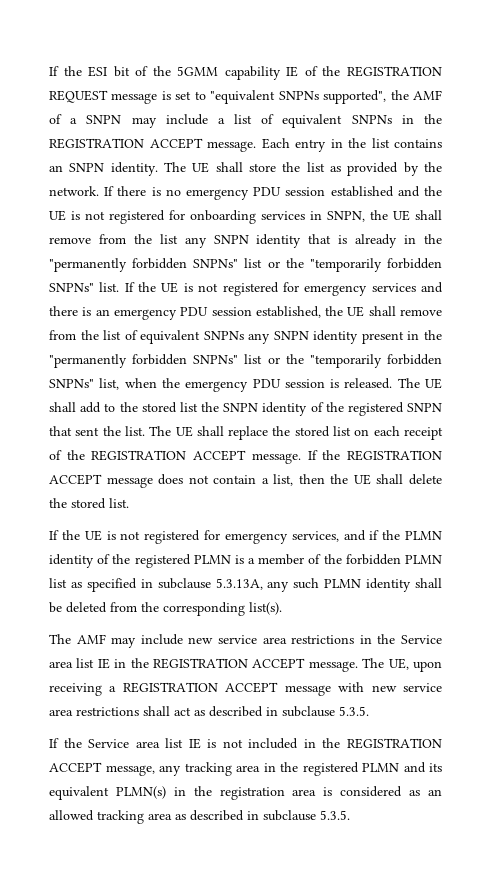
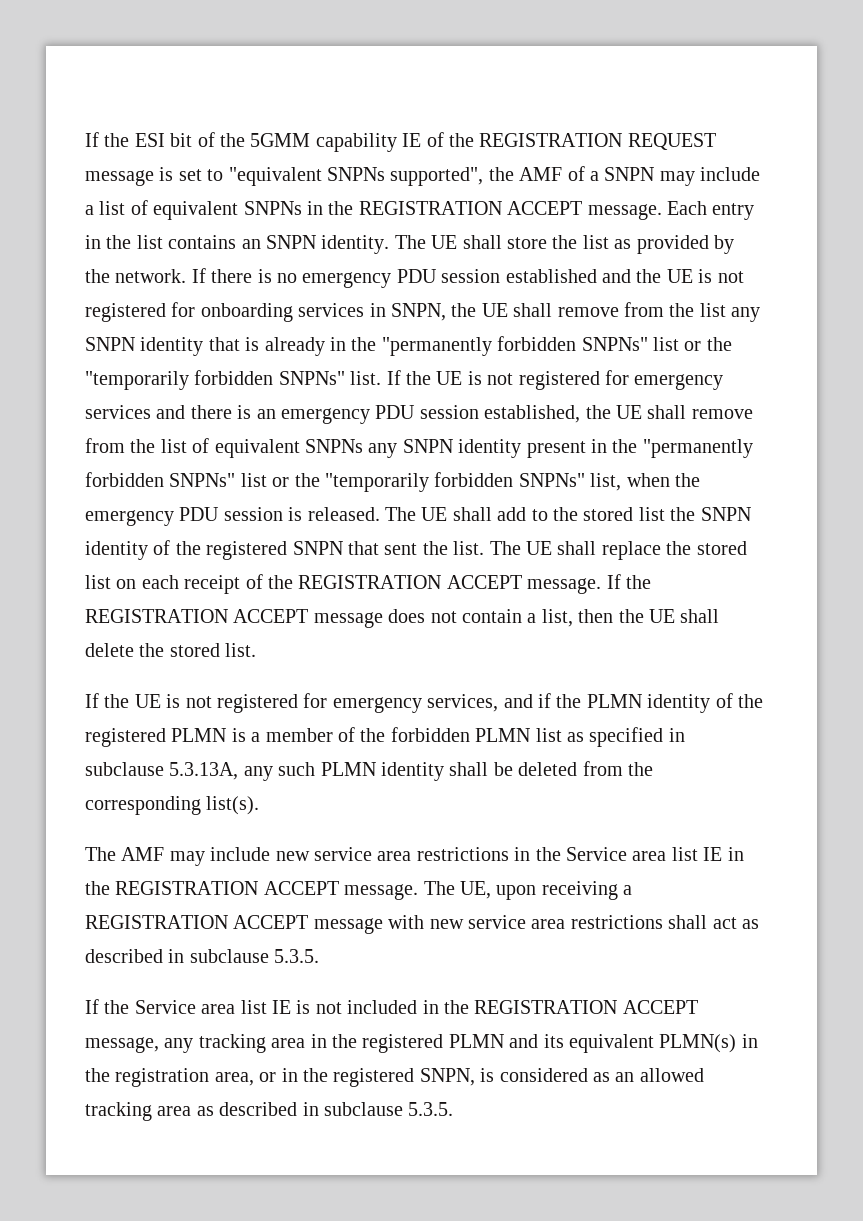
[292,789,317,796] area -> [214,1068,475,1087] area, or in the registered SNPN,

